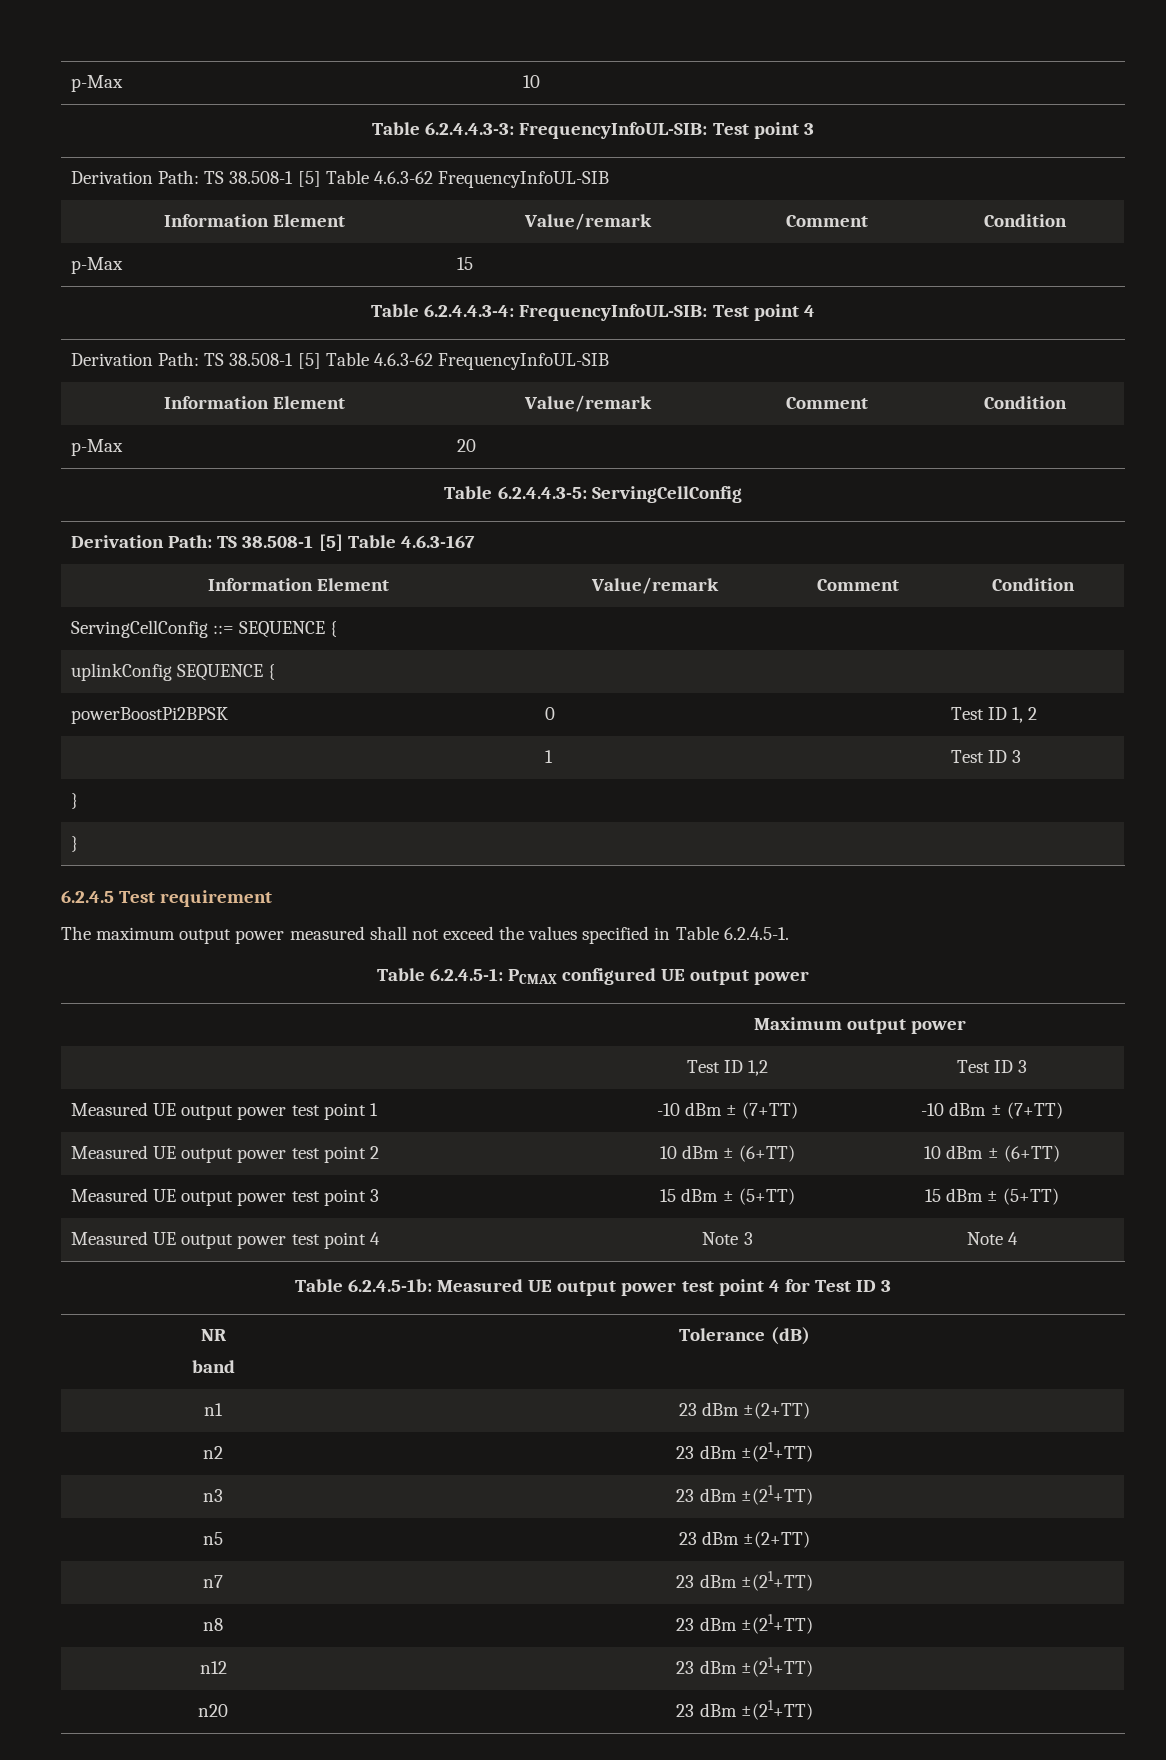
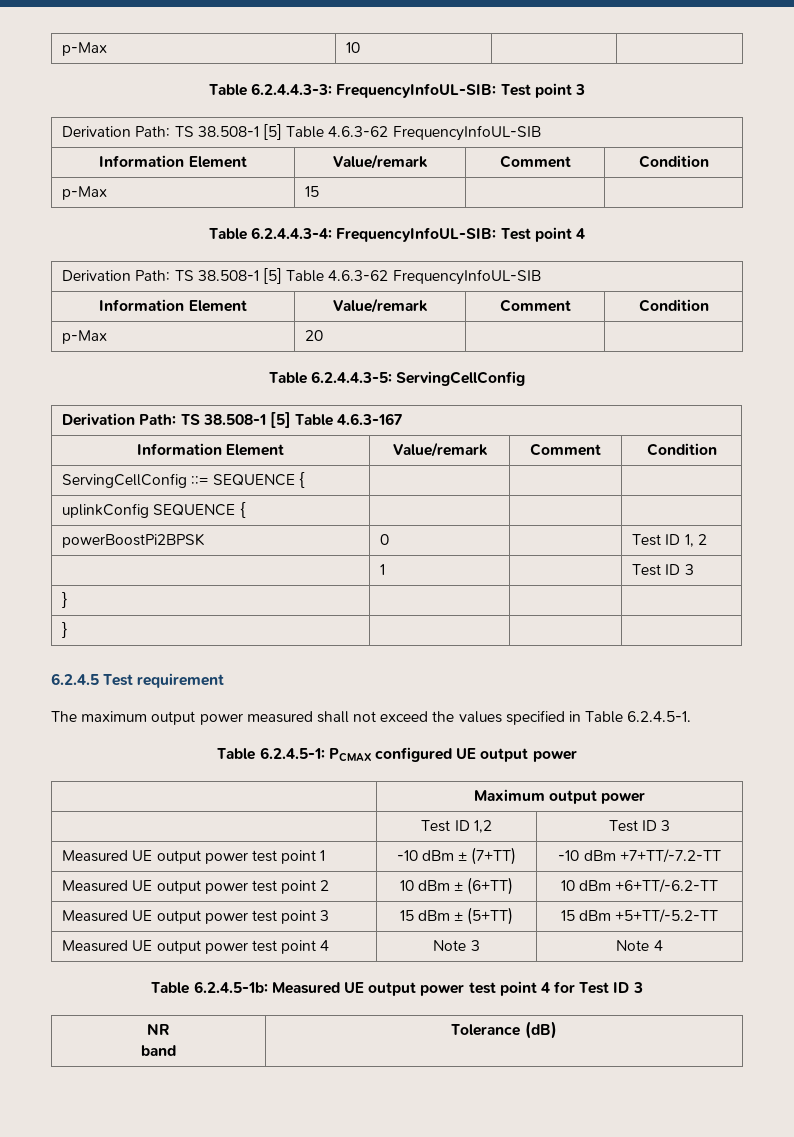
[990,1102,1063,1119] ± (7+TT) -> [619,849,721,863] +7+TT/-7.2-TT
[987,1145,1060,1162] ± (6+TT) -> [615,879,719,893] +6+TT/-6.2-TT
[987,1188,1060,1205] ± (5+TT) -> [615,909,719,923] +5+TT/-5.2-TT
[204,1403,223,1416] [678,1402,811,1419] [203,1446,223,1459] [676,1442,813,1462] [203,1489,223,1502] [676,1485,813,1505] [203,1532,223,1545] [678,1531,811,1548] [203,1575,223,1588] [676,1571,813,1591] [203,1618,223,1631] [676,1614,813,1634] [199,1661,227,1674] [676,1657,813,1677] [198,1704,228,1717] [676,1700,813,1720] // n1 | 23 dBm ±(2+TT) // n2 | 23 dBm ±(21+TT) // n3 | 23 dBm ±(21+TT) // n5 | 23 dBm ±(2+TT) // n7 | 23 dBm ±(21+TT) // n8 | 23 dBm ±(21+TT) // n12 | 23 dBm ±(21+TT) // n20 | 23 dBm ±(21+TT) -> (557, 1030) none

